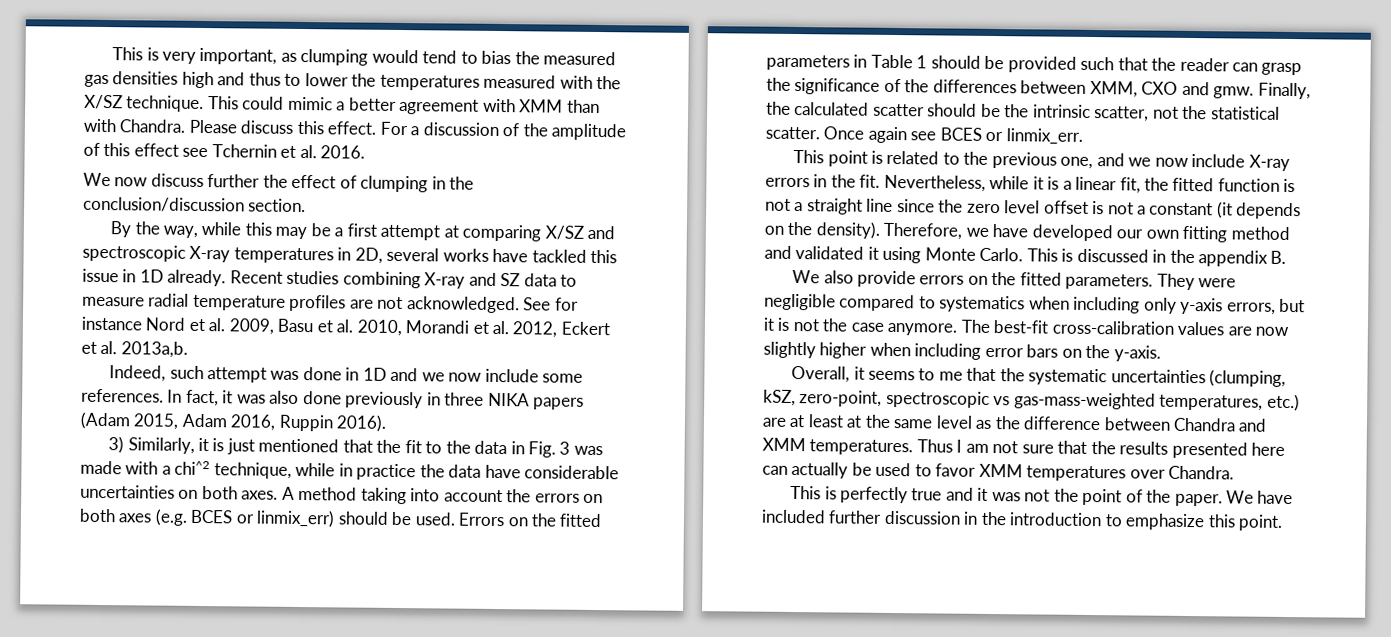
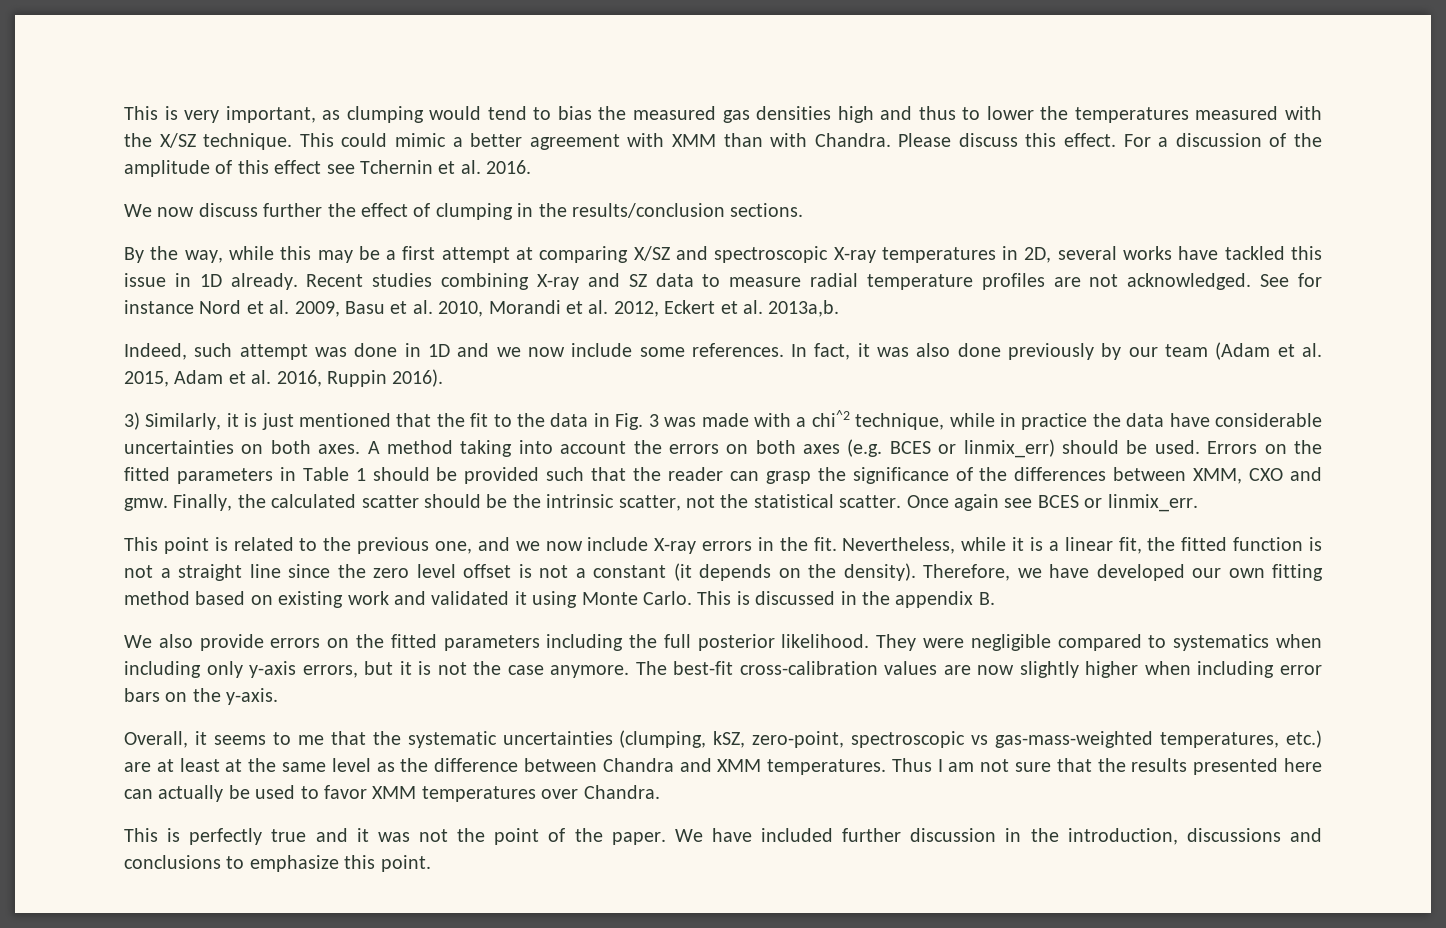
[83,196,307,213] conclusion/discussion section. -> [571,203,804,218] results/conclusion sections.
[426,392,585,410] [80,411,228,430] in three NIKA papers (Adam 2015, Adam -> [1101,342,1323,360] [124,370,272,387] by our team (Adam et al. 2015, Adam et al.
(1290, 233) none -> [195,591,389,608] based on existing work
[1065,273,1154,290] parameters. -> [443,634,870,651] parameters including the full posterior likelihood.
[1009,512,1103,527] introduction -> [1067,828,1322,845] [124,855,221,869] introduction, discussions and conclusions

